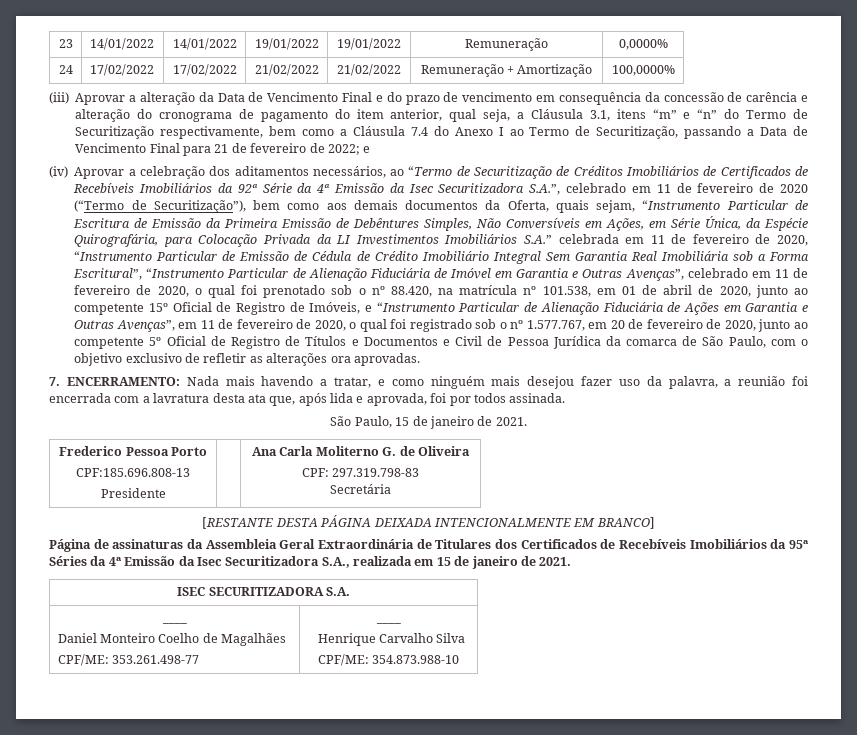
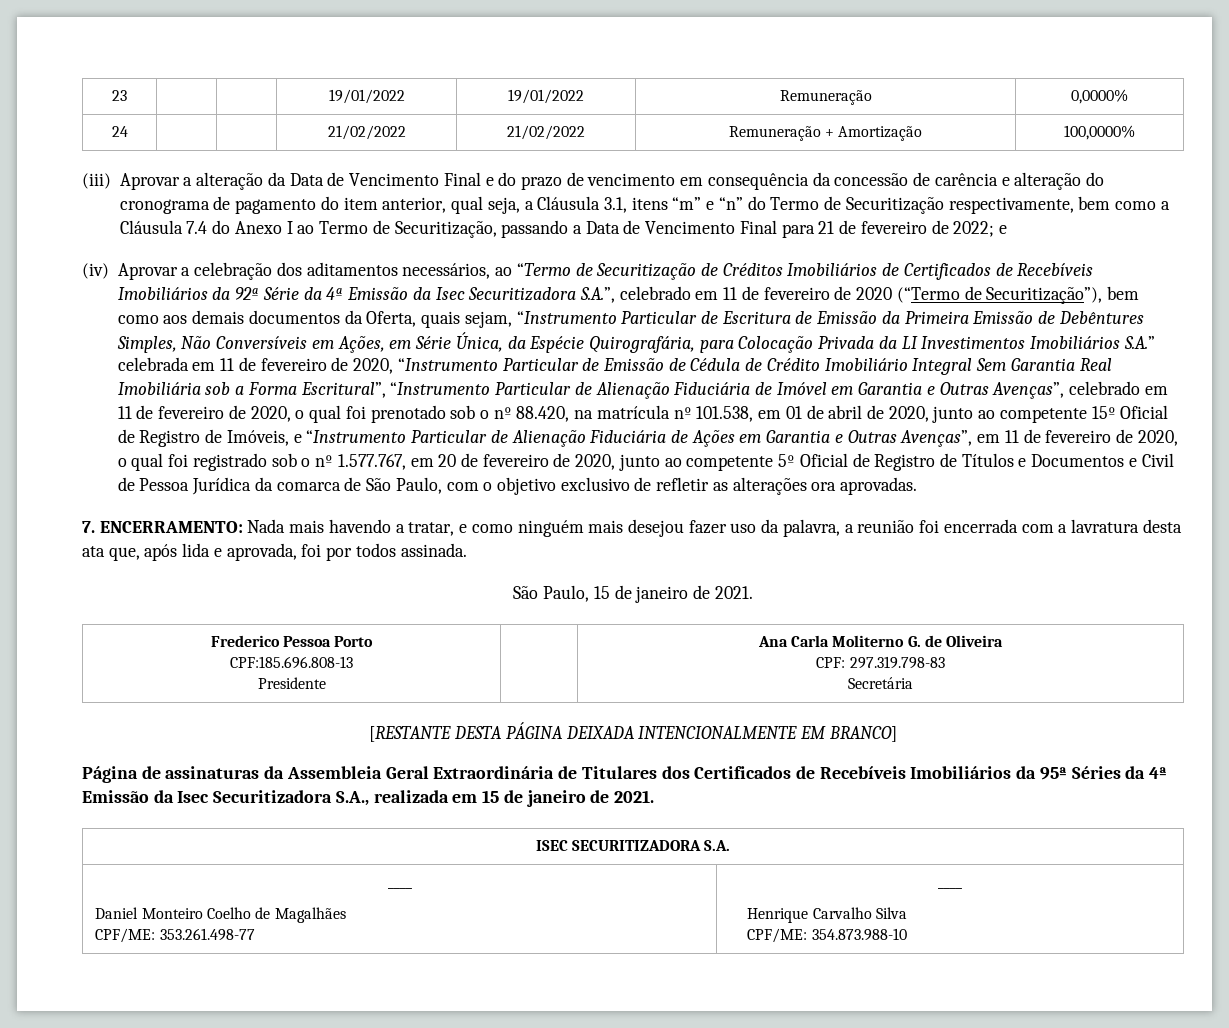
[89,38,154,50] [172,38,237,50] 14/01/2022 | 14/01/2022 -> (127, 95) |
[89,64,154,76] [172,64,237,76] 17/02/2022 | 17/02/2022 -> (128, 131) |

